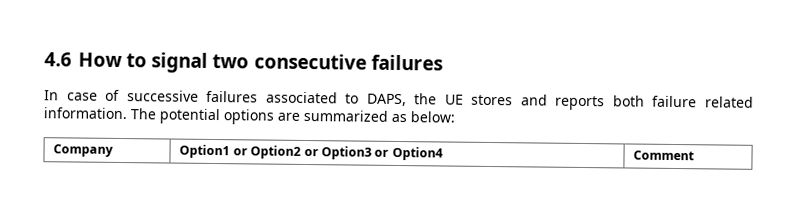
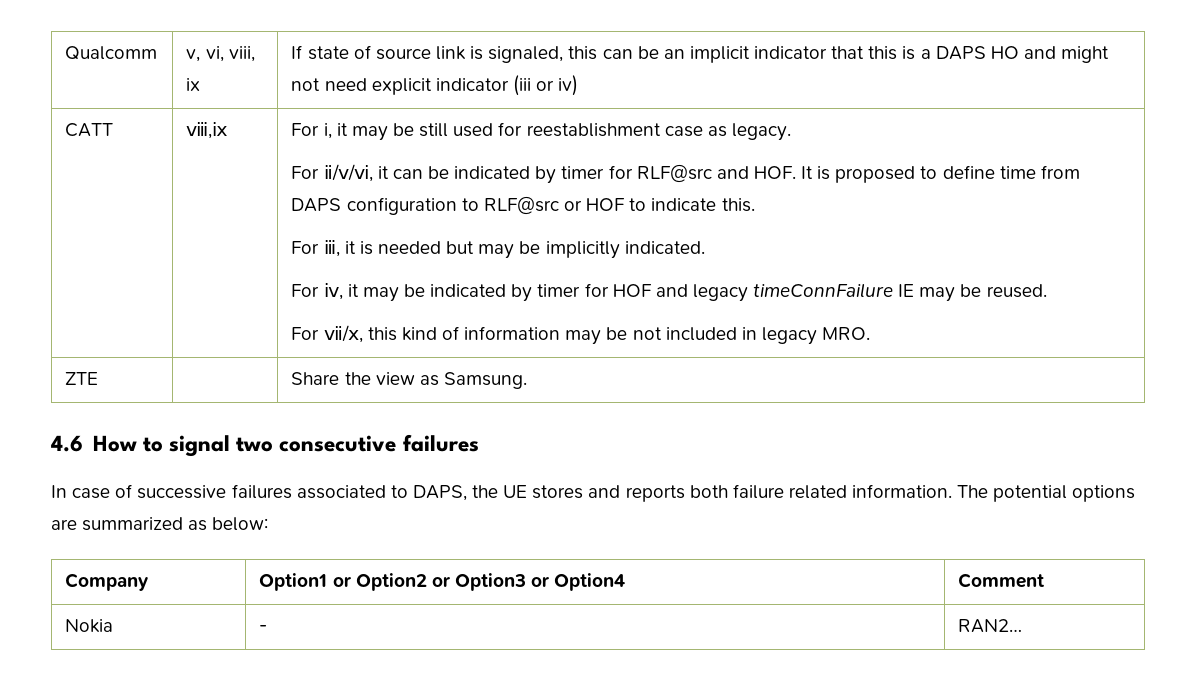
(44, 59) none -> [65,46,158,60] [186,46,255,62] [186,78,201,91] [291,45,1110,63] [291,75,579,96] [65,123,114,137] [186,122,229,139] [291,122,791,141] [291,164,1080,184] [291,196,755,215] [291,240,705,259] [291,283,1047,302] [291,325,871,345] [65,372,99,385] [291,372,527,389] Qualcomm | v, vi, viii, ix | If state of source link is signaled, this can be an implicit indicator that this is a DAPS HO and might not need explicit indicator (iii or iv) // CATT | ⅷ,ⅸ | For i, it may be still used for reestablishment case as legacy. // For ⅱ/ⅴ/ⅵ, it can be indicated by timer for RLF@src and HOF. It is proposed to define time from DAPS configuration to RLF@src or HOF to indicate this. // For ⅲ, it is needed but may be implicitly indicated. // For ⅳ, it may be indicated by timer for HOF and legacy timeConnFailure IE may be reused. // For ⅶ/ⅹ, this kind of information may be not included in legacy MRO. // ZTE | | Share the view as Samsung. //
(696, 155) none -> [65,619,114,633] [259,625,268,632] [958,619,1023,633] // Nokia | - | RAN2…

